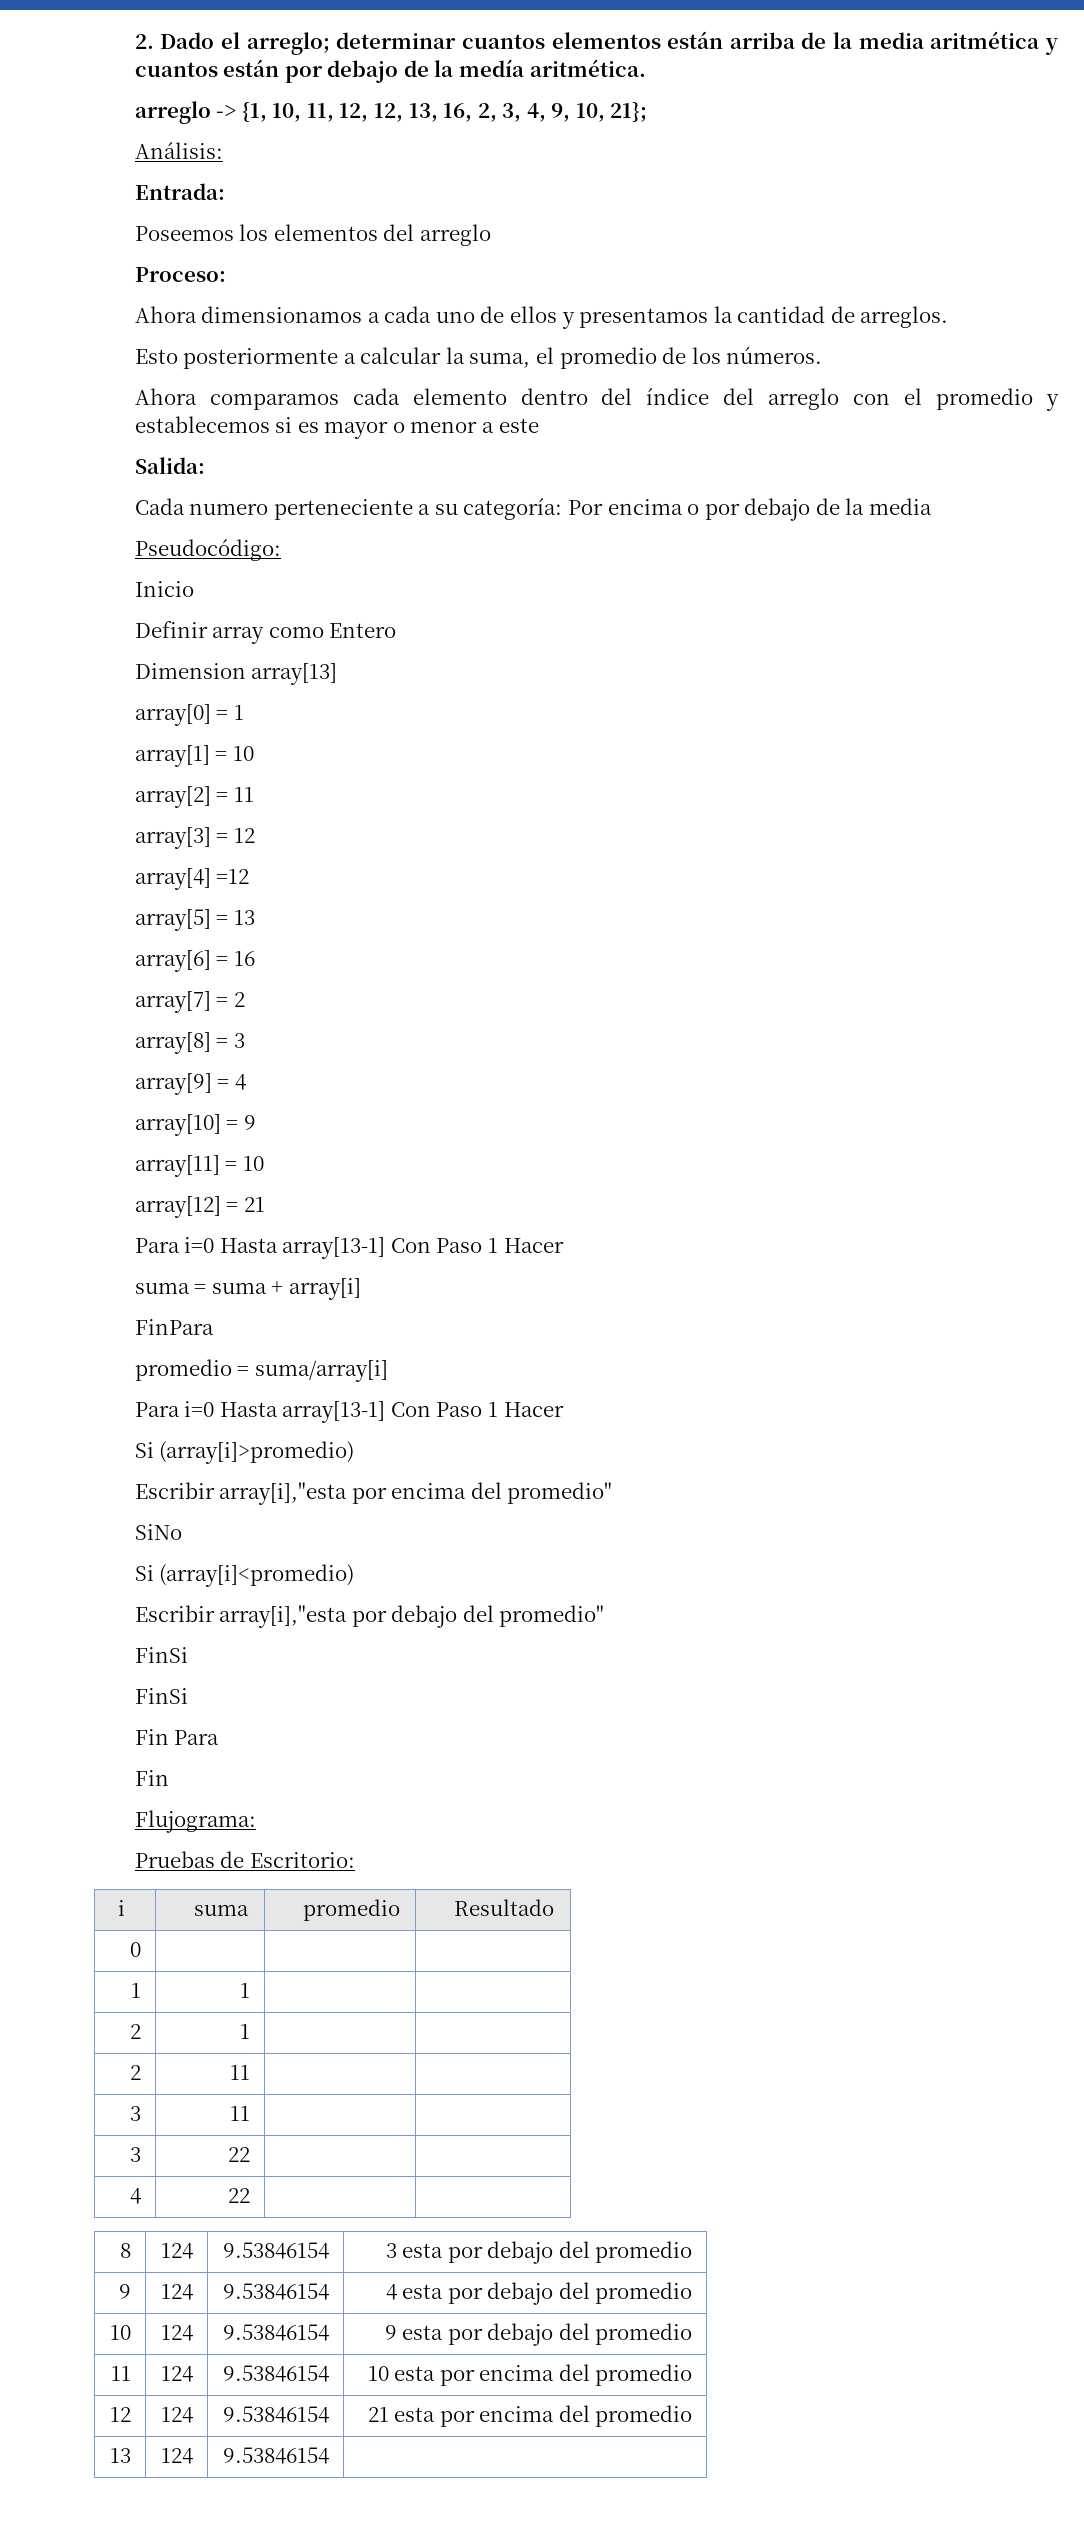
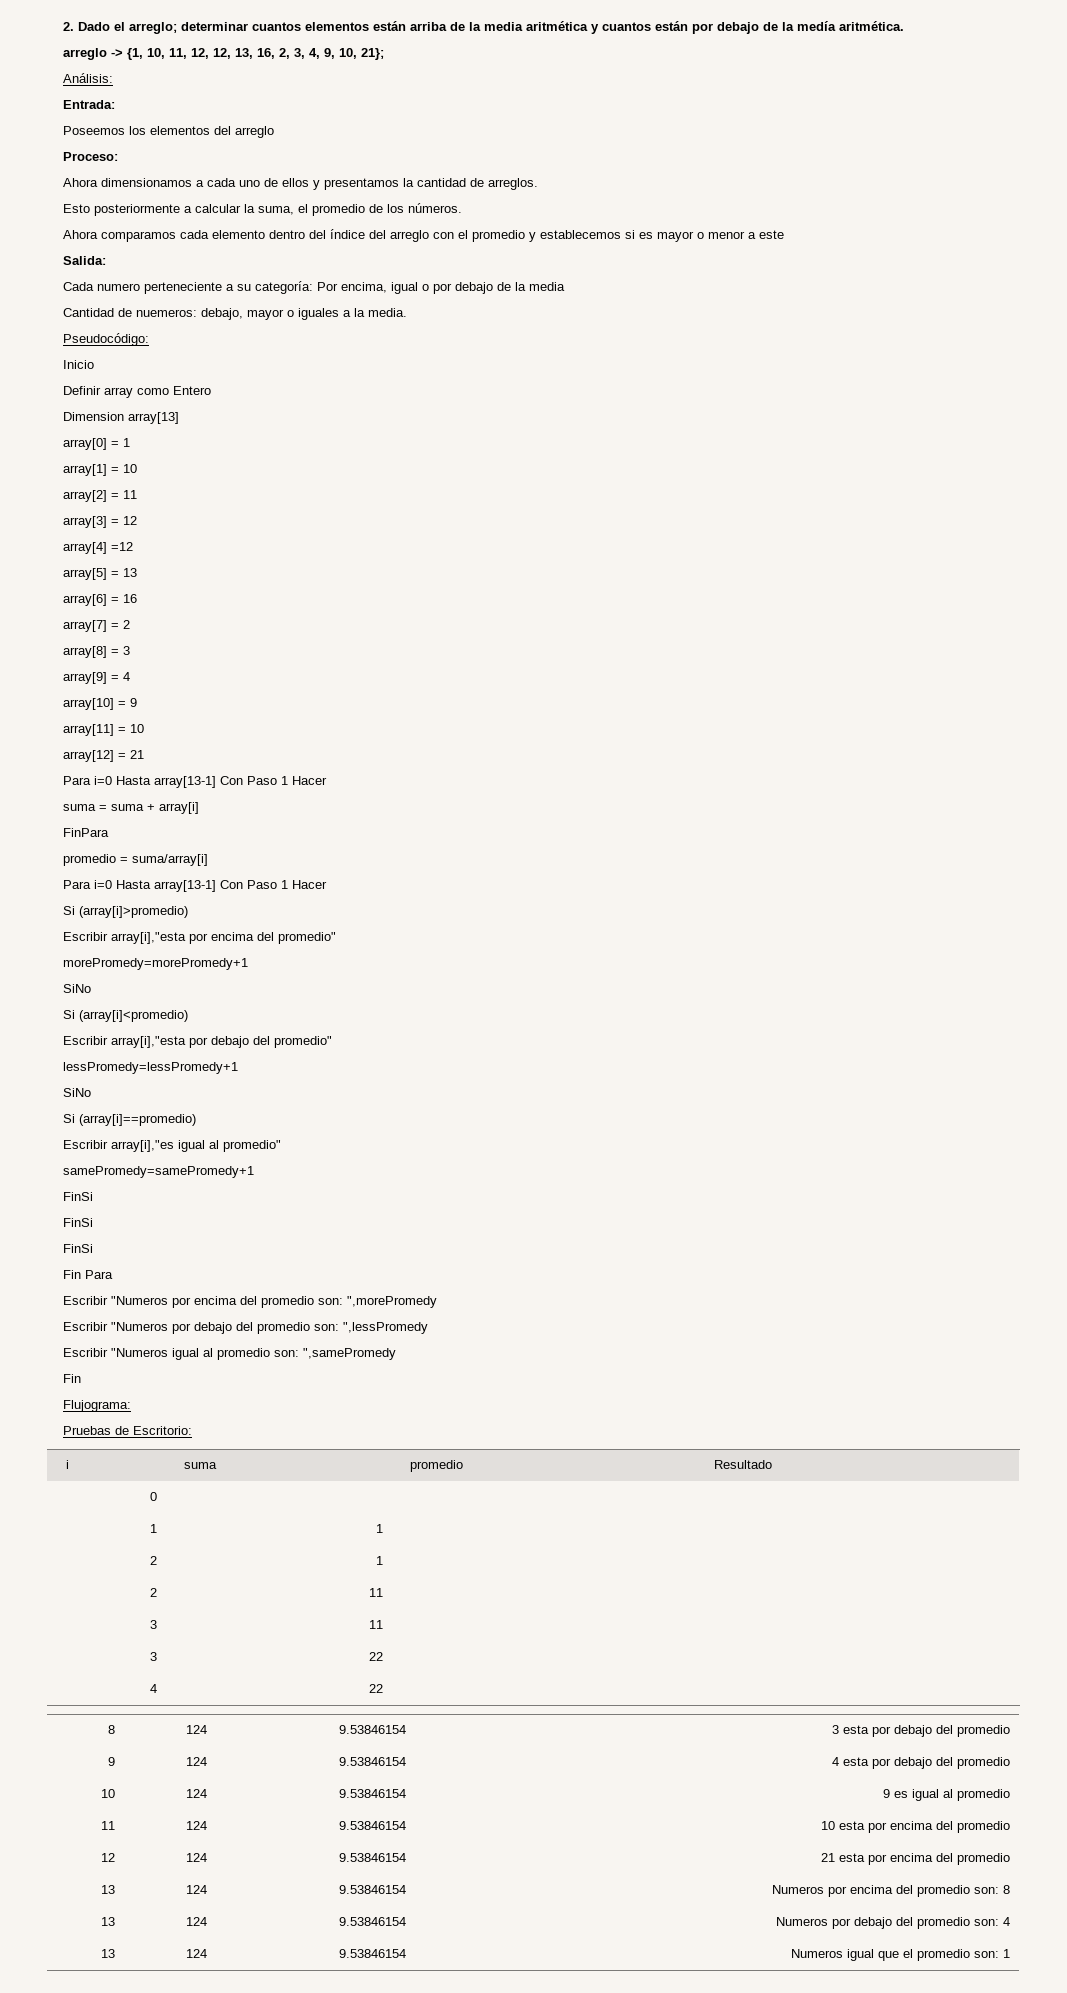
[607,499,683,515] encima -> [341,282,419,294] encima, igual
(932, 506) none -> [63,308,408,320] // Cantidad de nuemeros: debajo, mayor o iguales a la media.
(613, 1493) none -> [63,958,249,970] // morePromedy=morePromedy+1
[134,1647,188,1663] [134,1688,188,1704] [134,1729,220,1745] FinSi // FinSi // Fin Para -> [63,1062,239,1074] [63,1088,92,1097] [63,1114,197,1126] [63,1140,282,1152] [63,1166,255,1178] [63,1192,94,1201] [63,1218,94,1227] [63,1244,94,1253] [63,1270,114,1279] [63,1296,438,1308] [63,1322,429,1334] [63,1348,397,1360] lessPromedy=lessPromedy+1 // SiNo // Si (array[i]==promedio) // Escribir array[i],"es igual al promedio" // samePromedy=samePromedy+1 // FinSi // FinSi // FinSi // Fin Para // Escribir "Numeros por encima del promedio son: ",morePromedy // Escribir "Numeros por debajo del promedio son: ",lessPromedy // Escribir "Numeros igual al promedio son: ",samePromedy
[402,2323,590,2346] esta por debajo del -> [894,1789,954,1801] es igual al
(330, 2455) none -> [772,1885,1011,1897] [101,1917,116,1926] [186,1917,208,1926] [339,1917,407,1926] [776,1917,1011,1929] [101,1949,116,1958] [186,1949,208,1958] [339,1949,407,1958] [791,1949,1011,1961] Numeros por encima del promedio son: 8 // 13 | 124 | 9.53846154 | Numeros por debajo del promedio son: 4 // 13 | 124 | 9.53846154 | Numeros igual que el promedio son: 1

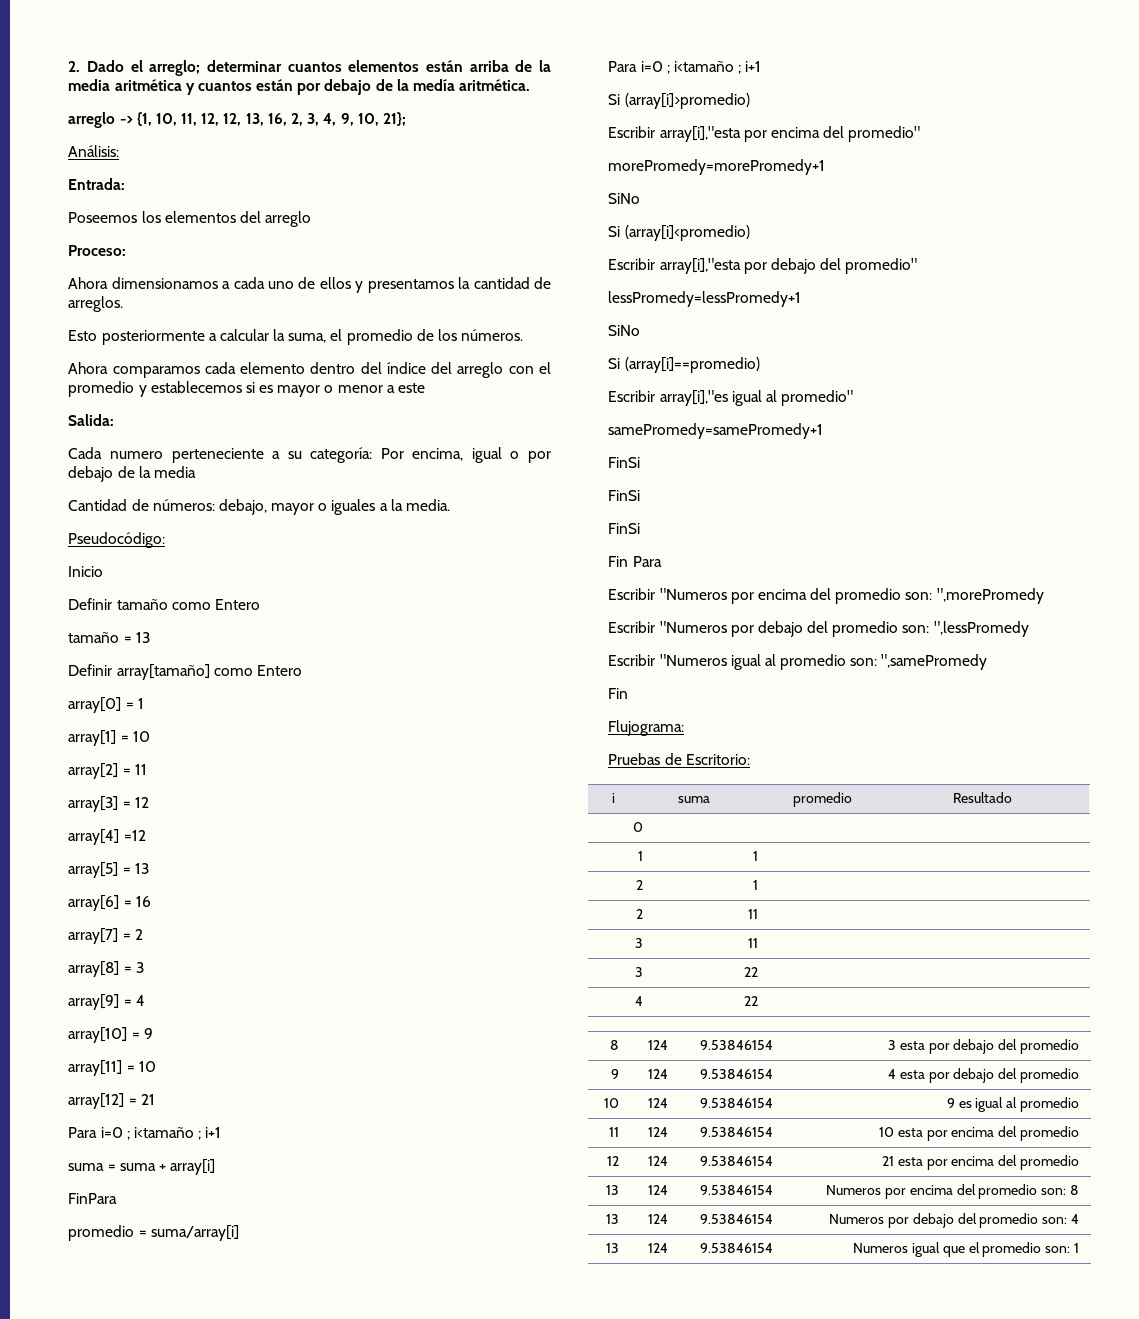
[136,309,198,317] nuemeros: -> [152,499,215,511] números:
[104,386,212,398] [63,412,180,424] array como Entero // Dimension array[13] -> [116,599,260,610] [68,632,150,643] [68,664,302,680] tamaño como Entero // tamaño = 13 // Definir array[tamaño] como Entero
[116,776,328,788] Hasta array[13-1] Con Paso 1 Hacer -> [126,1127,222,1140] ; i<tamaño ; i+1
[116,880,328,892] Hasta array[13-1] Con Paso 1 Hacer -> [666,61,762,74] ; i<tamaño ; i+1

